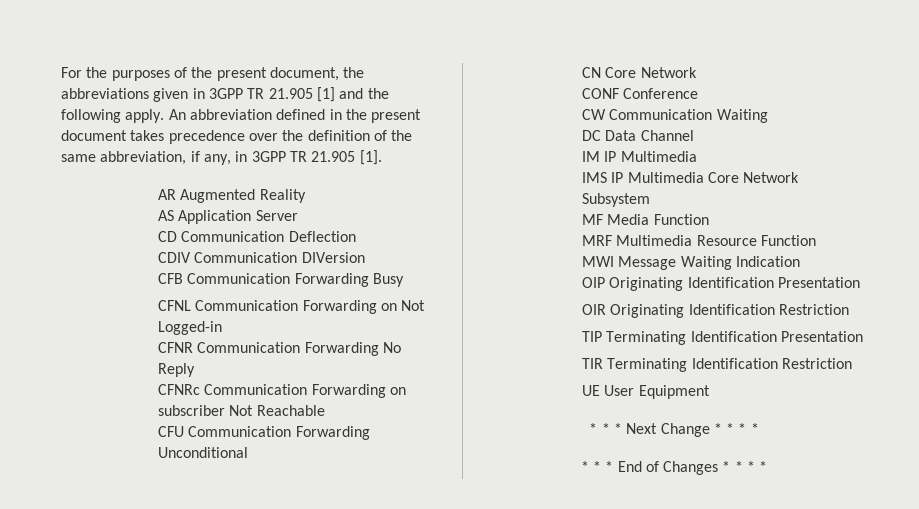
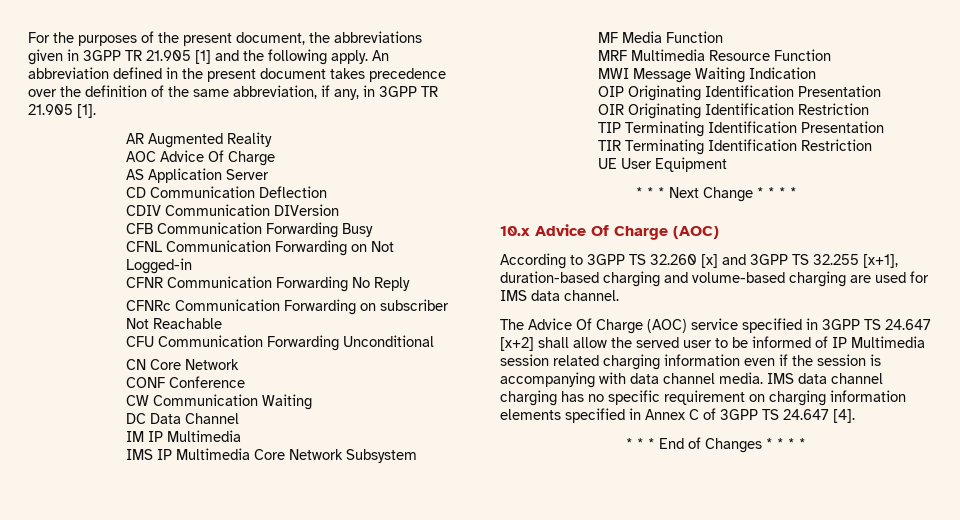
(306, 196) none -> [126,150,276,166] // AOC Advice Of Charge
(759, 428) none -> [500,224,719,240] [500,253,898,269] [500,271,929,287] [500,290,619,301] [500,318,931,334] [500,336,925,351] [500,354,881,370] [500,372,883,388] [500,390,906,406] [500,408,855,423] // 10.x Advice Of Charge (AOC) // According to 3GPP TS 32.260 [x] and 3GPP TS 32.255 [x+1], duration-based charging and volume-based charging are used for IMS data channel. // The Advice Of Charge (AOC) service specified in 3GPP TS 24.647 [x+2] shall allow the served user to be informed of IP Multimedia session related charging information even if the session is accompanying with data channel media. IMS data channel charging has no specific requirement on charging information elements specified in Annex C of 3GPP TS 24.647 [4].

